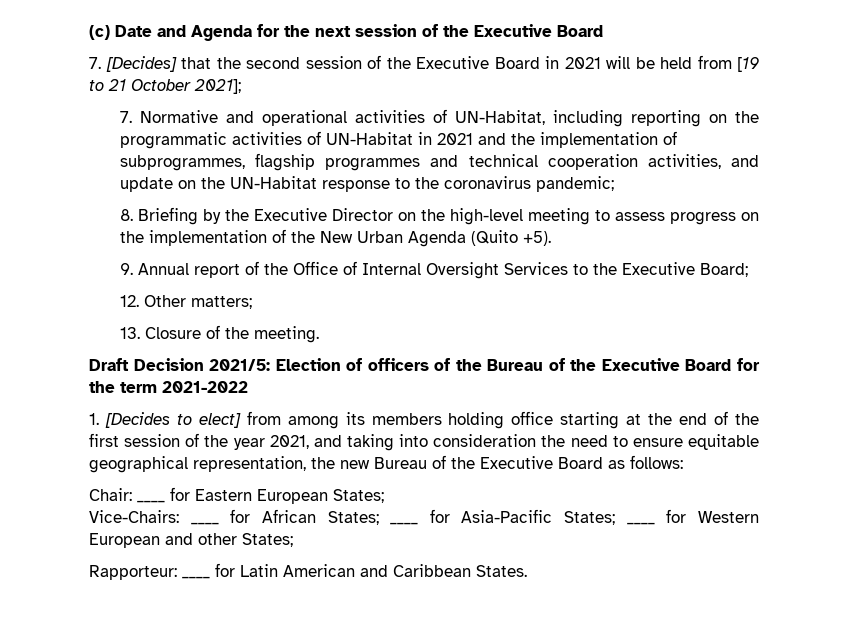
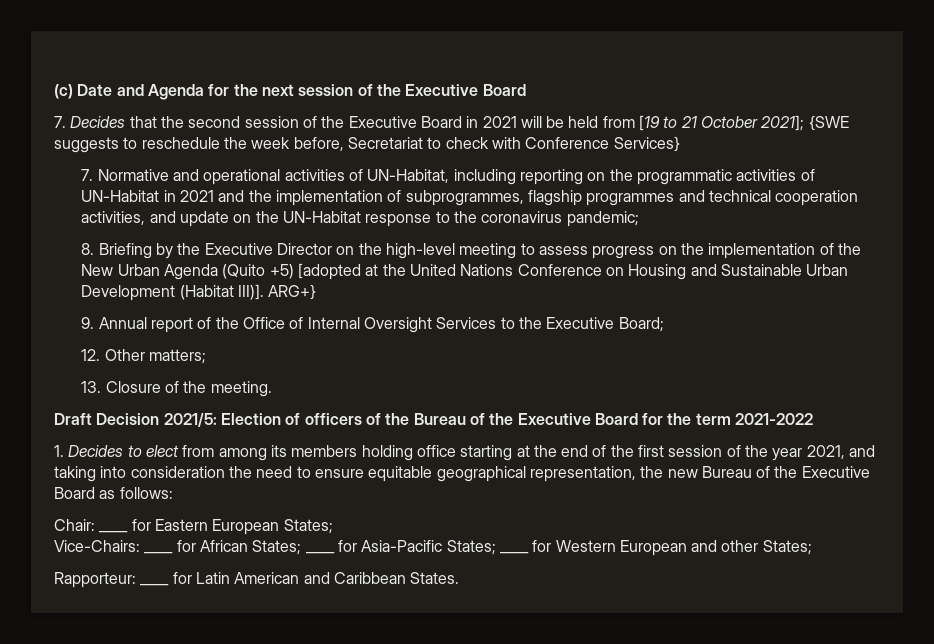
[105,56,177,72] [Decides] -> [70,116,126,128] Decides
(241, 86) none -> [808,115,849,131] [54,136,680,153] {SWE suggests to reschedule the week before, Secretariat to check with Conference Services}
[522,231,551,246] +5). -> [269,263,849,280] [81,284,317,301] +5) [adopted at the United Nations Conference on Housing and Sustainable Urban Development (Habitat III)]. ARG+}
[104,412,241,428] [Decides to elect] -> [68,445,179,457] Decides to elect

